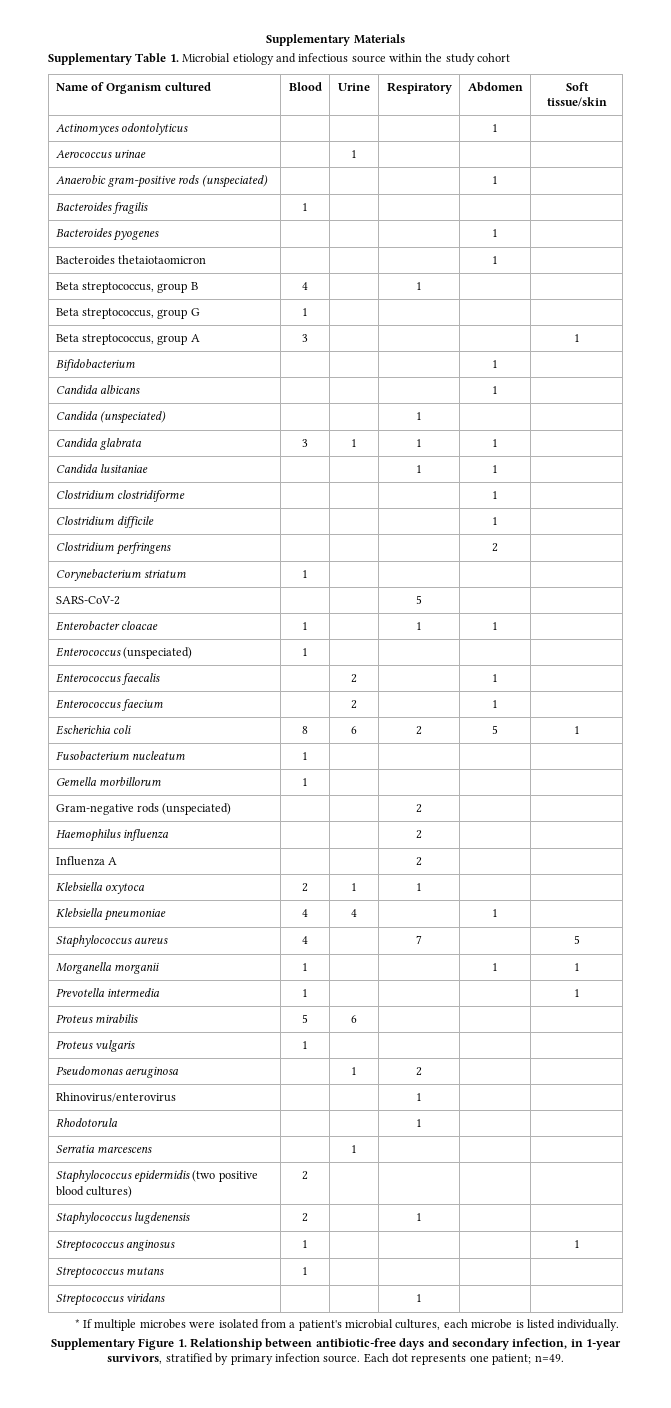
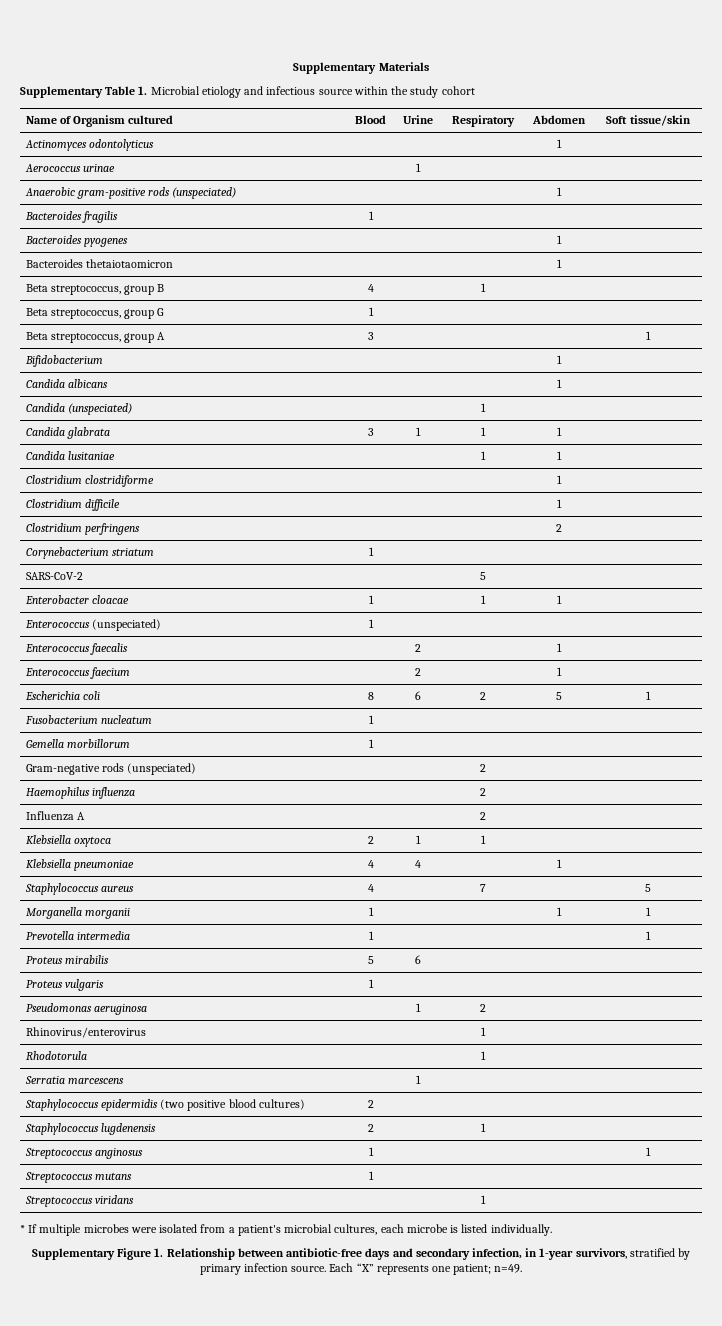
[392,1353,409,1363] dot -> [356,1263,374,1272] “X”

